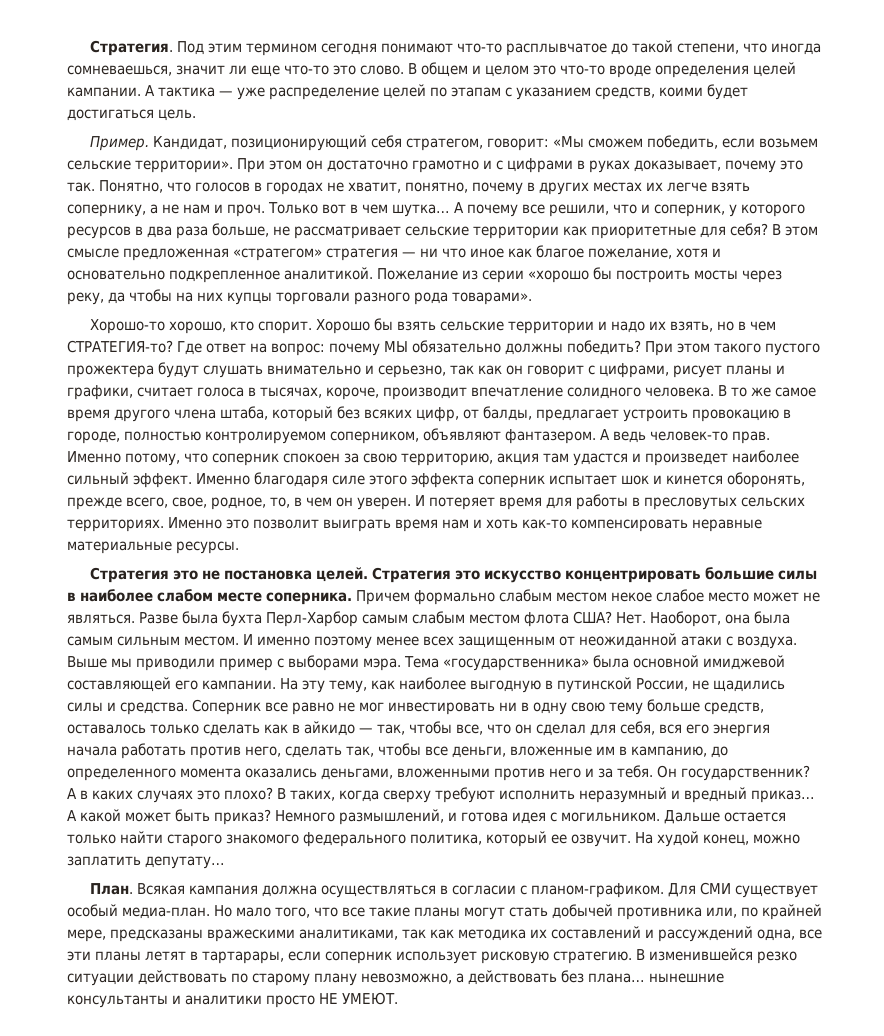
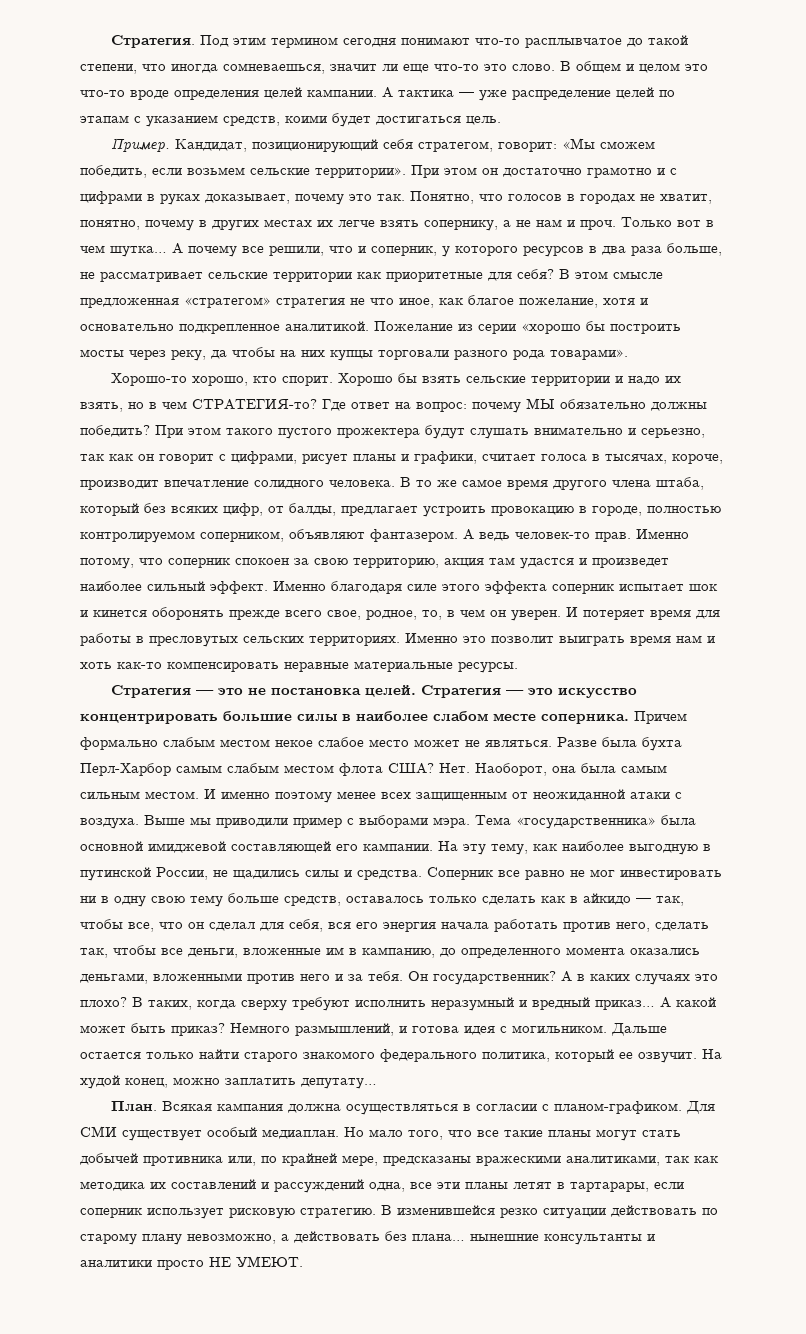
[402,248,504,258] — ни что иное -> [350,298,434,308] не что иное,
[727,472,805,488] [67,497,168,510] оборонять, прежде всего, -> [152,607,322,620] оборонять прежде всего
(170, 575) none -> [195,690,214,695] —
(452, 575) none -> [505,690,524,695] —
[122,907,210,919] медиа-план. -> [262,1129,339,1139] медиаплан.

